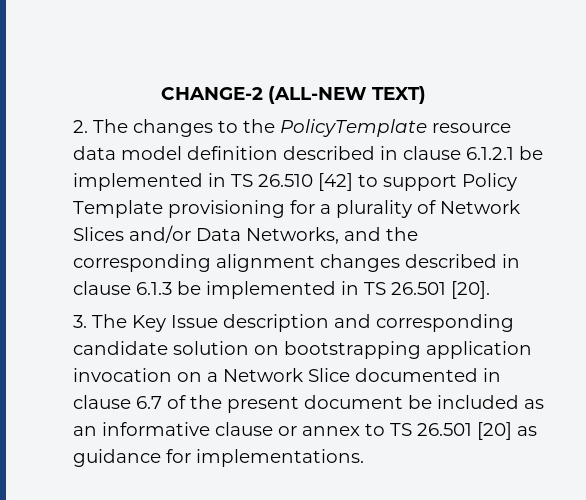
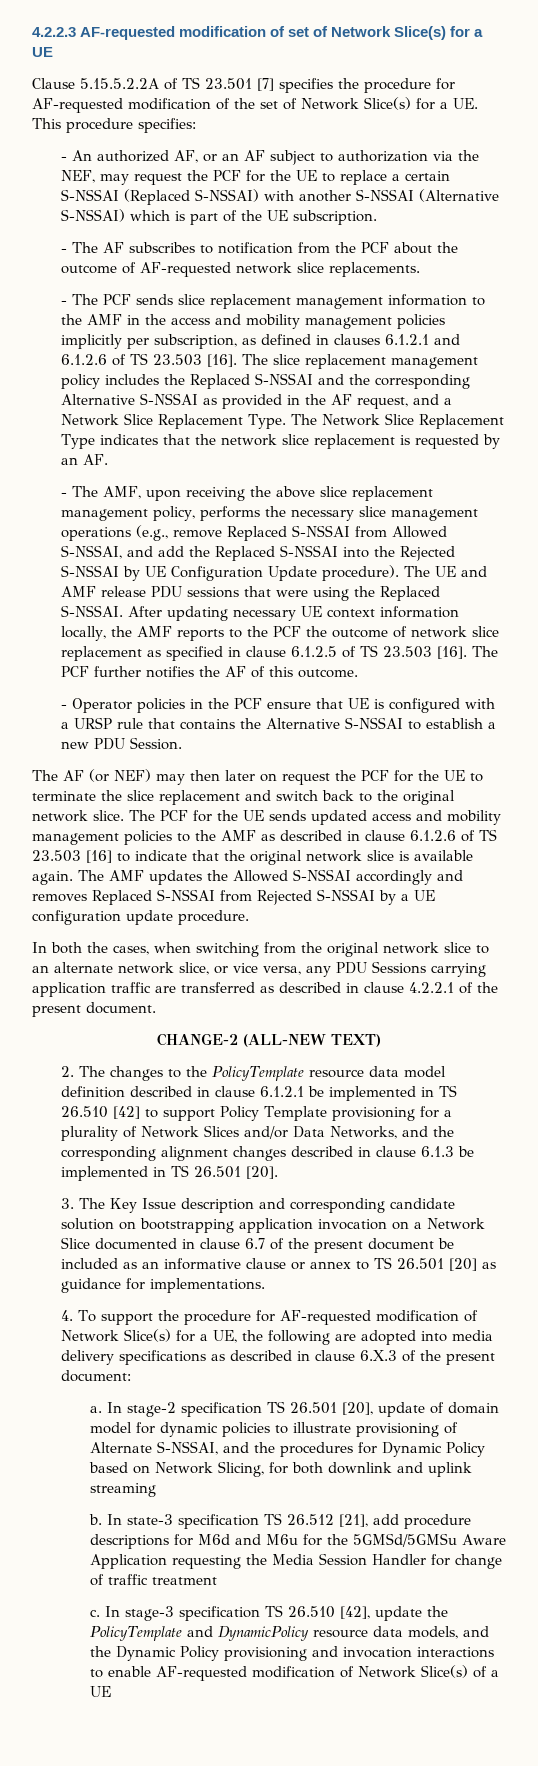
(160, 93) none -> [32,26,484,40] [32,47,53,57] [32,77,455,93] [32,97,478,113] [32,118,196,133] [60,150,479,165] [60,170,450,185] [60,189,499,205] [60,209,377,225] [60,242,458,254] [60,262,420,277] [60,294,485,309] [60,314,445,329] [60,334,460,349] [60,353,478,369] [60,373,470,389] [60,393,452,409] [60,413,504,429] [60,434,500,449] [60,454,108,465] [60,486,433,501] [60,506,478,521] [60,525,447,541] [60,545,455,561] [60,565,487,581] [60,586,440,601] [60,605,459,621] [60,626,499,641] [60,645,498,661] [60,666,358,678] [60,698,495,713] [60,717,496,730] [60,737,182,750] [32,769,483,785] [32,790,455,805] [32,810,501,825] [32,829,497,845] [32,850,473,865] [32,869,463,885] [32,889,435,905] [32,910,249,925] [32,942,489,957] [32,961,486,977] [32,982,498,997] [32,1002,156,1017] 4.2.2.3 AF-requested modification of set of Network Slice(s) for a UE // Clause 5.15.5.2.2A of TS 23.501 [7] specifies the procedure for AF-requested modification of the set of Network Slice(s) for a UE. This procedure specifies: // - An authorized AF, or an AF subject to authorization via the NEF, may request the PCF for the UE to replace a certain S-NSSAI (Replaced S-NSSAI) with another S-NSSAI (Alternative S-NSSAI) which is part of the UE subscription. // - The AF subscribes to notification from the PCF about the outcome of AF-requested network slice replacements. // - The PCF sends slice replacement management information to the AMF in the access and mobility management policies implicitly per subscription, as defined in clauses 6.1.2.1 and 6.1.2.6 of TS 23.503 [16]. The slice replacement management policy includes the Replaced S-NSSAI and the corresponding Alternative S-NSSAI as provided in the AF request, and a Network Slice Replacement Type. The Network Slice Replacement Type indicates that the network slice replacement is requested by an AF. // - The AMF, upon receiving the above slice replacement management policy, performs the necessary slice management operations (e.g., remove Replaced S-NSSAI from Allowed S-NSSAI, and add the Replaced S-NSSAI into the Rejected S-NSSAI by UE Configuration Update procedure). The UE and AMF release PDU sessions that were using the Replaced S-NSSAI. After updating necessary UE context information locally, the AMF reports to the PCF the outcome of network slice replacement as specified in clause 6.1.2.5 of TS 23.503 [16]. The PCF further notifies the AF of this outcome. // - Operator policies in the PCF ensure that UE is configured with a URSP rule that contains the Alternative S-NSSAI to establish a new PDU Session. // The AF (or NEF) may then later on request the PCF for the UE to terminate the slice replacement and switch back to the original network slice. The PCF for the UE sends updated access and mobility management policies to the AMF as described in clause 6.1.2.6 of TS 23.503 [16] to indicate that the original network slice is available again. The AMF updates the Allowed S-NSSAI accordingly and removes Replaced S-NSSAI from Rejected S-NSSAI by a UE configuration update procedure. // In both the cases, when switching from the original network slice to an alternate network slice, or vice versa, any PDU Sessions carrying application traffic are transferred as described in clause 4.2.2.1 of the present document. //
(364, 458) none -> [60,1310,478,1325] [60,1329,493,1345] [60,1350,495,1365] [60,1370,131,1382] [89,1401,499,1417] [89,1422,458,1437] [89,1441,485,1457] [88,1461,472,1477] [89,1483,156,1497] [88,1513,471,1529] [89,1533,506,1549] [89,1553,502,1569] [89,1574,217,1586] [89,1605,448,1621] [89,1626,489,1641] [89,1646,494,1661] [89,1665,499,1681] [89,1686,111,1697] // 4. To support the procedure for AF-requested modification of Network Slice(s) for a UE, the following are adopted into media delivery specifications as described in clause 6.X.3 of the present document: // a. In stage-2 specification TS 26.501 [20], update of domain model for dynamic policies to illustrate provisioning of Alternate S-NSSAI, and the procedures for Dynamic Policy based on Network Slicing, for both downlink and uplink streaming // b. In state-3 specification TS 26.512 [21], add procedure descriptions for M6d and M6u for the 5GMSd/5GMSu Aware Application requesting the Media Session Handler for change of traffic treatment // c. In stage-3 specification TS 26.510 [42], update the PolicyTemplate and DynamicPolicy resource data models, and the Dynamic Policy provisioning and invocation interactions to enable AF-requested modification of Network Slice(s) of a UE

